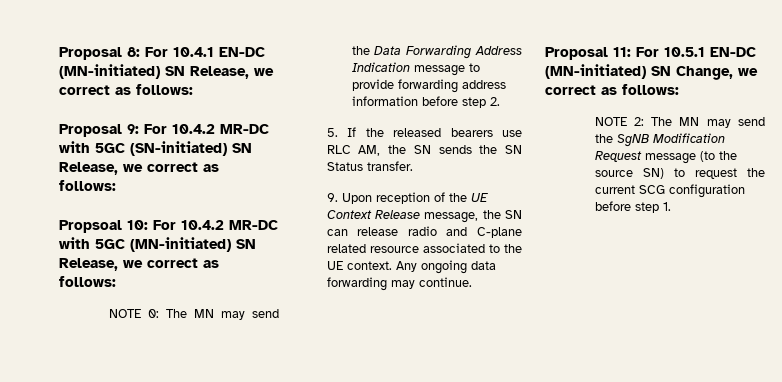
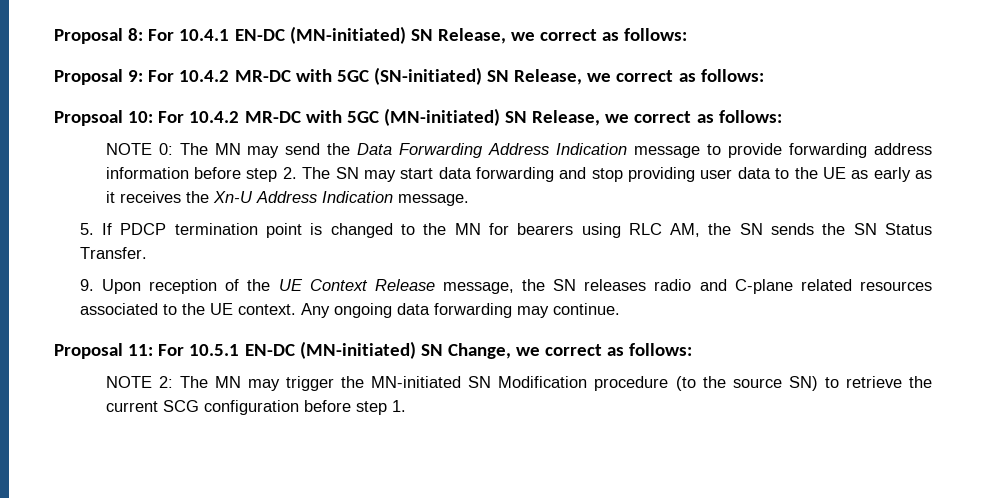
[326,127,522,137] // 5. If the released bearers use -> [302,167,932,182] [105,191,469,206] [79,223,621,238] The SN may start data forwarding and stop providing user data to the UE as early as it receives the Xn-U Address Indication message. // 5. If PDCP termination point is changed to the MN for bearers using
[366,161,413,171] transfer. -> [79,247,147,259] Transfer.
[326,227,399,236] can release -> [584,279,647,291] releases
[369,246,419,253] resource -> [860,281,933,291] resources
[738,117,765,126] [594,133,725,147] [594,151,696,164] send the SgNB Modification Request message -> [286,376,669,391] trigger the MN-initiated SN Modification procedure
[694,168,737,179] request -> [845,376,902,388] retrieve

